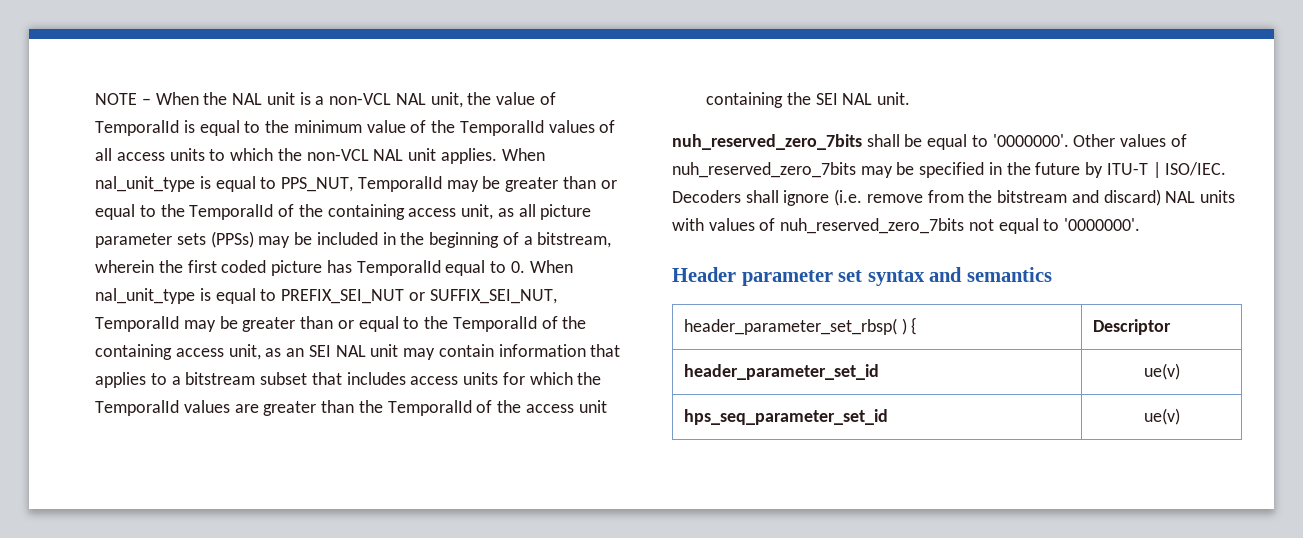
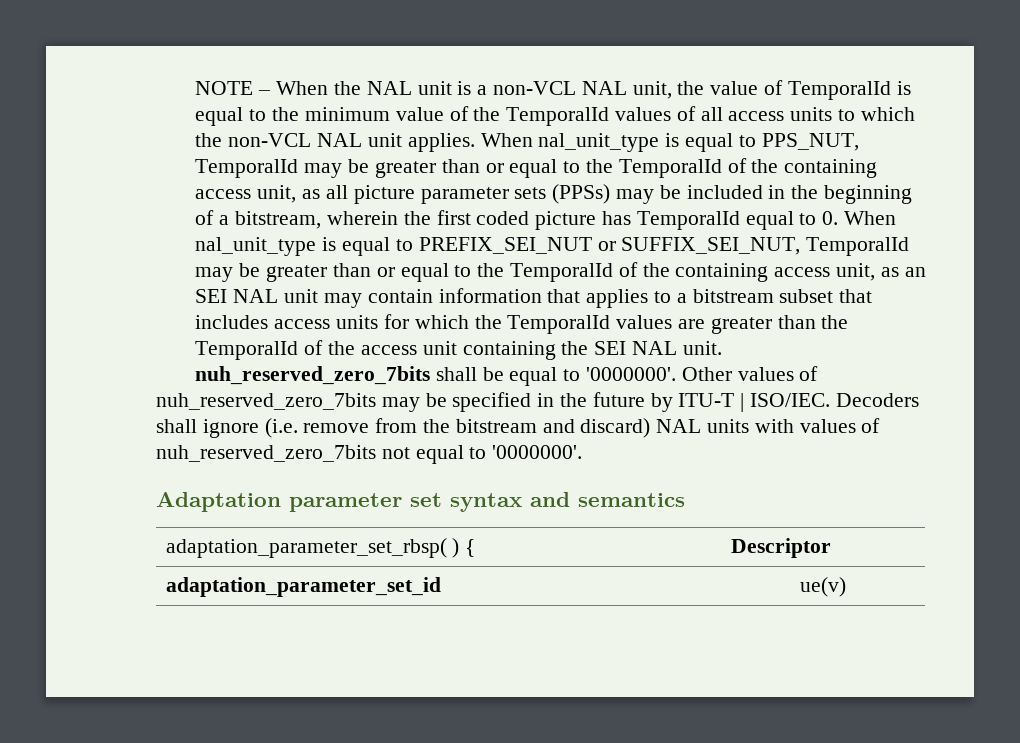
[672,267,736,282] Header -> [156,492,281,512] Adaptation
[684,318,898,335] header_parameter_set_rbsp( -> [165,538,447,558] adaptation_parameter_set_rbsp(
[684,364,880,380] [1143,363,1180,380] [684,409,889,425] [1143,408,1180,425] header_parameter_set_id | ue(v) // hps_seq_parameter_set_id | ue(v) -> [165,577,441,597] [800,577,846,597] adaptation_parameter_set_id | ue(v)

